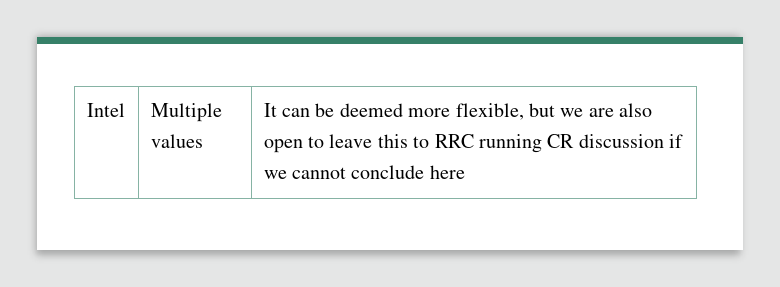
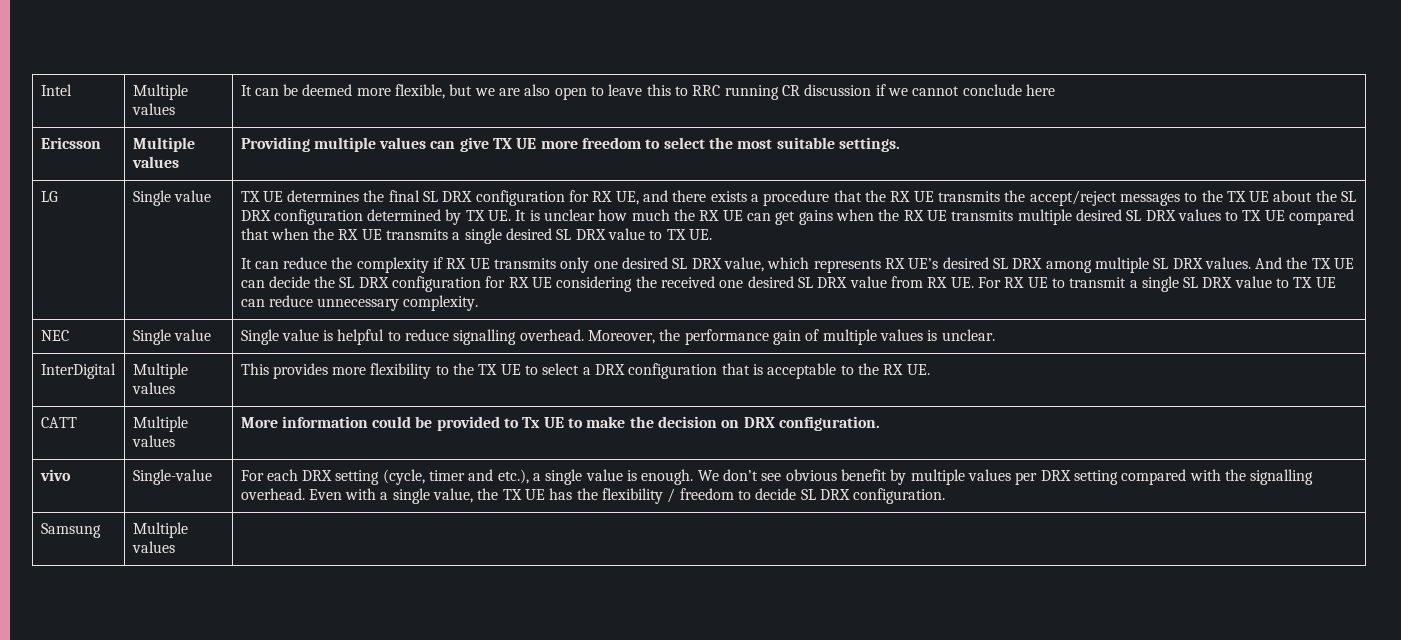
(465, 172) none -> [40,137,101,149] [132,137,195,152] [131,156,179,168] [240,137,900,152] [40,191,58,202] [132,190,211,206] [240,190,1357,206] [240,209,1355,225] [240,228,712,244] [240,257,1355,273] [240,276,1336,292] [240,295,479,311] [40,330,69,341] [132,329,211,345] [240,329,995,345] [40,363,116,379] [132,363,188,379] [131,382,175,394] [240,363,930,379] [40,417,77,428] [132,416,188,432] [131,435,175,447] [240,416,880,431] [39,469,71,481] [132,469,212,485] [240,469,1314,485] [240,488,946,504] [40,523,101,538] [132,522,188,538] [131,541,175,553] // Ericsson | Multiple values | Providing multiple values can give TX UE more freedom to select the most suitable settings. // LG | Single value | TX UE determines the final SL DRX configuration for RX UE, and there exists a procedure that the RX UE transmits the accept/reject messages to the TX UE about the SL DRX configuration determined by TX UE. It is unclear how much the RX UE can get gains when the RX UE transmits multiple desired SL DRX values to TX UE compared that when the RX UE transmits a single desired SL DRX value to TX UE. // It can reduce the complexity if RX UE transmits only one desired SL DRX value, which represents RX UE’s desired SL DRX among multiple SL DRX values. And the TX UE can decide the SL DRX configuration for RX UE considering the received one desired SL DRX value from RX UE. For RX UE to transmit a single SL DRX value to TX UE can reduce unnecessary complexity. // NEC | Single value | Single value is helpful to reduce signalling overhead. Moreover, the performance gain of multiple values is unclear. // InterDigital | Multiple values | This provides more flexibility to the TX UE to select a DRX configuration that is acceptable to the RX UE. // CATT | Multiple values | More information could be provided to Tx UE to make the decision on DRX configuration. // vivo | Single-value | For each DRX setting (cycle, timer and etc.), a single value is enough. We don’t see obvious benefit by multiple values per DRX setting compared with the signalling overhead. Even with a single value, the TX UE has the flexibility / freedom to decide SL DRX configuration. // Samsung | Multiple values |

